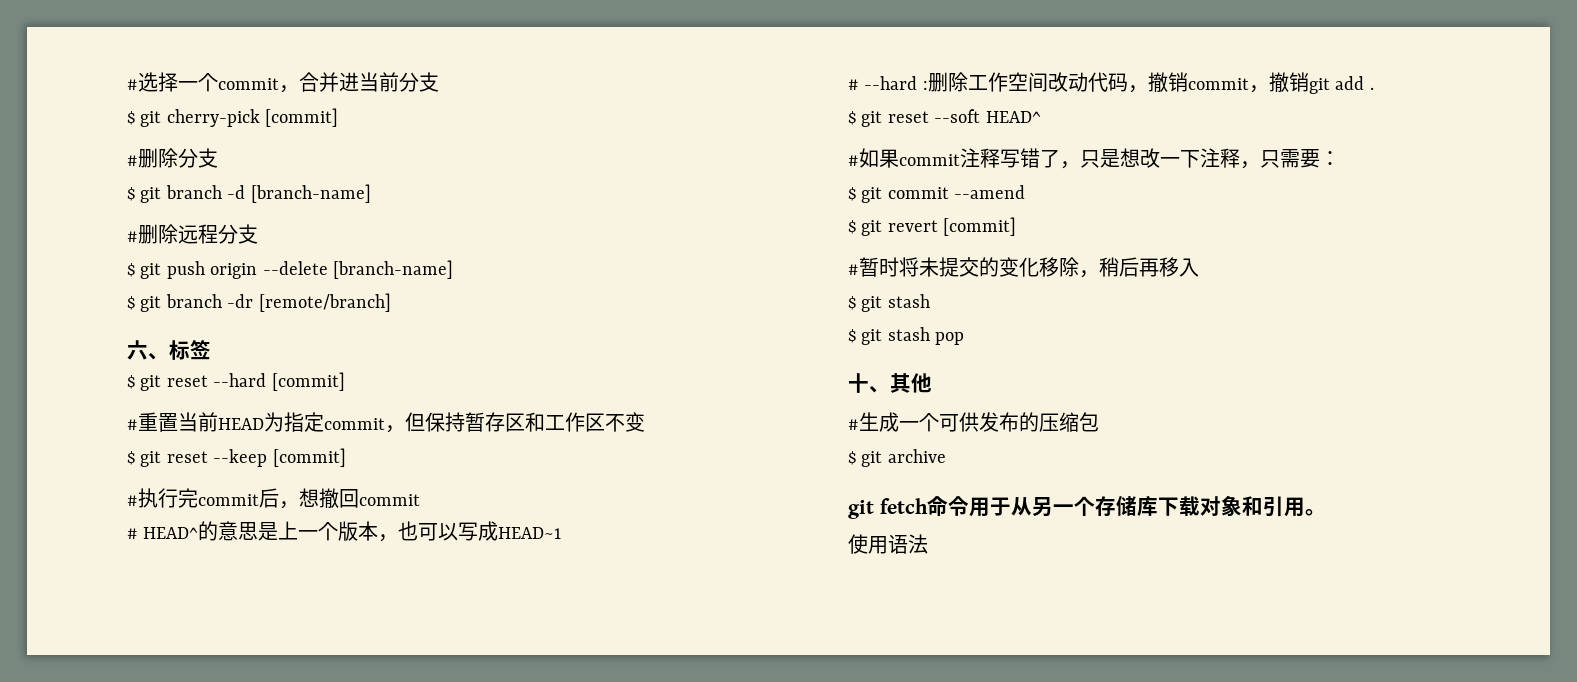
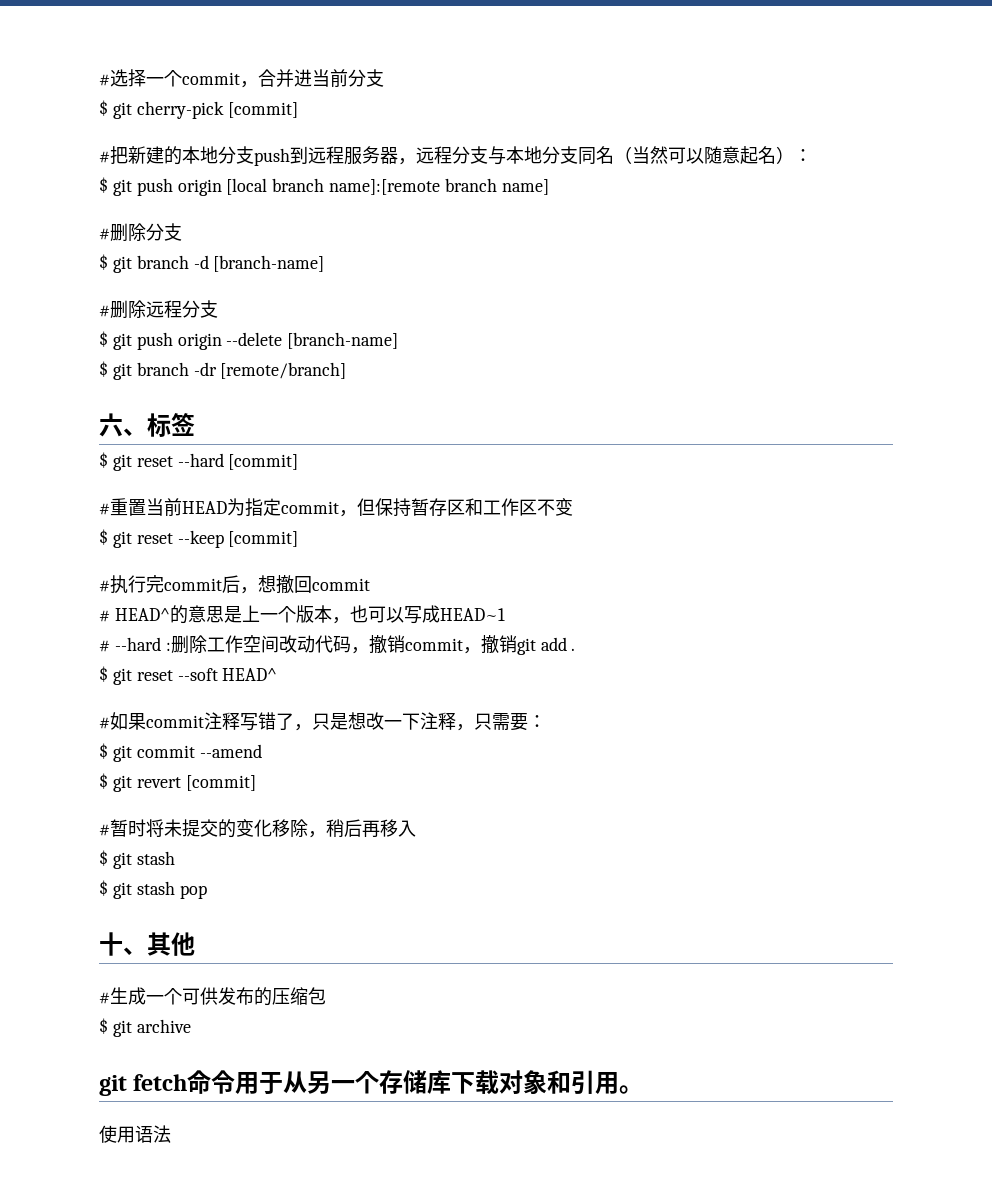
(339, 117) none -> [99,146,812,166] [99,177,549,196] // #把新建的本地分支push到远程服务器，远程分支与本地分支同名（当然可以随意起名）： // $ git push origin [local branch name]:[remote branch name]

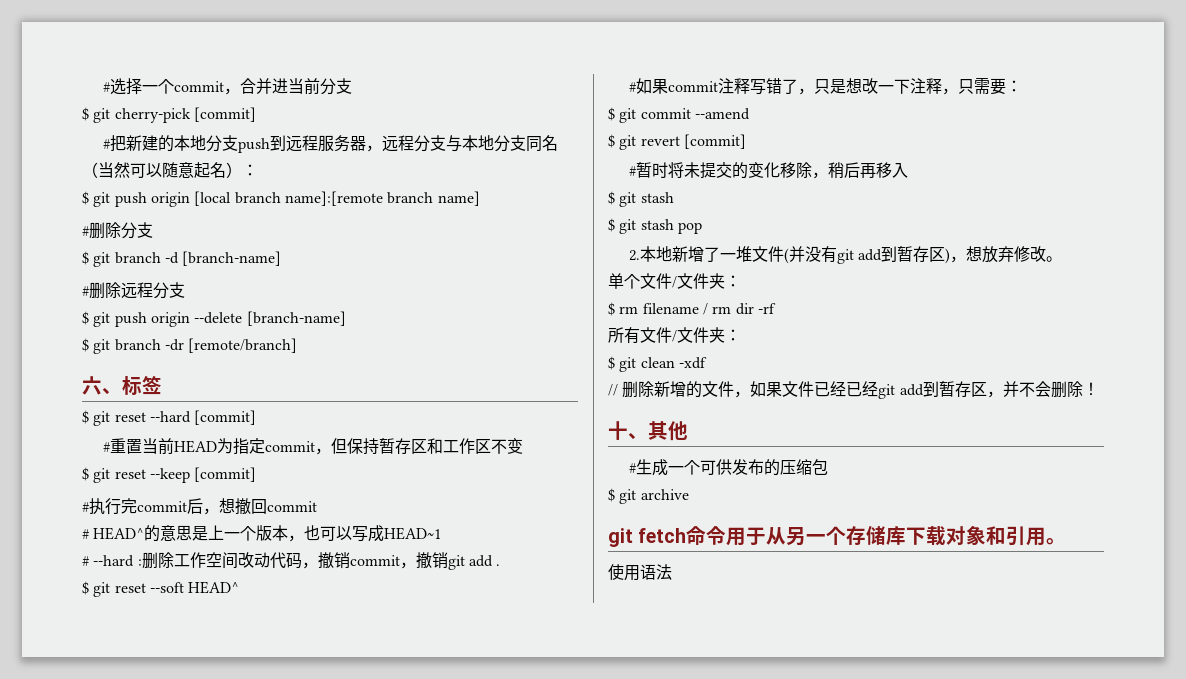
(207, 892) none -> [629,246,1063,264] [608,273,741,289] [608,302,776,316] [608,327,741,344] [608,356,707,372] [608,381,1099,399] // 2.本地新增了一堆文件(并没有git add到暂存区)，想放弃修改。 // 单个文件/文件夹： // $ rm filename / rm dir -rf // 所有文件/文件夹： // $ git clean -xdf // // 删除新增的文件，如果文件已经已经git add到暂存区，并不会删除！

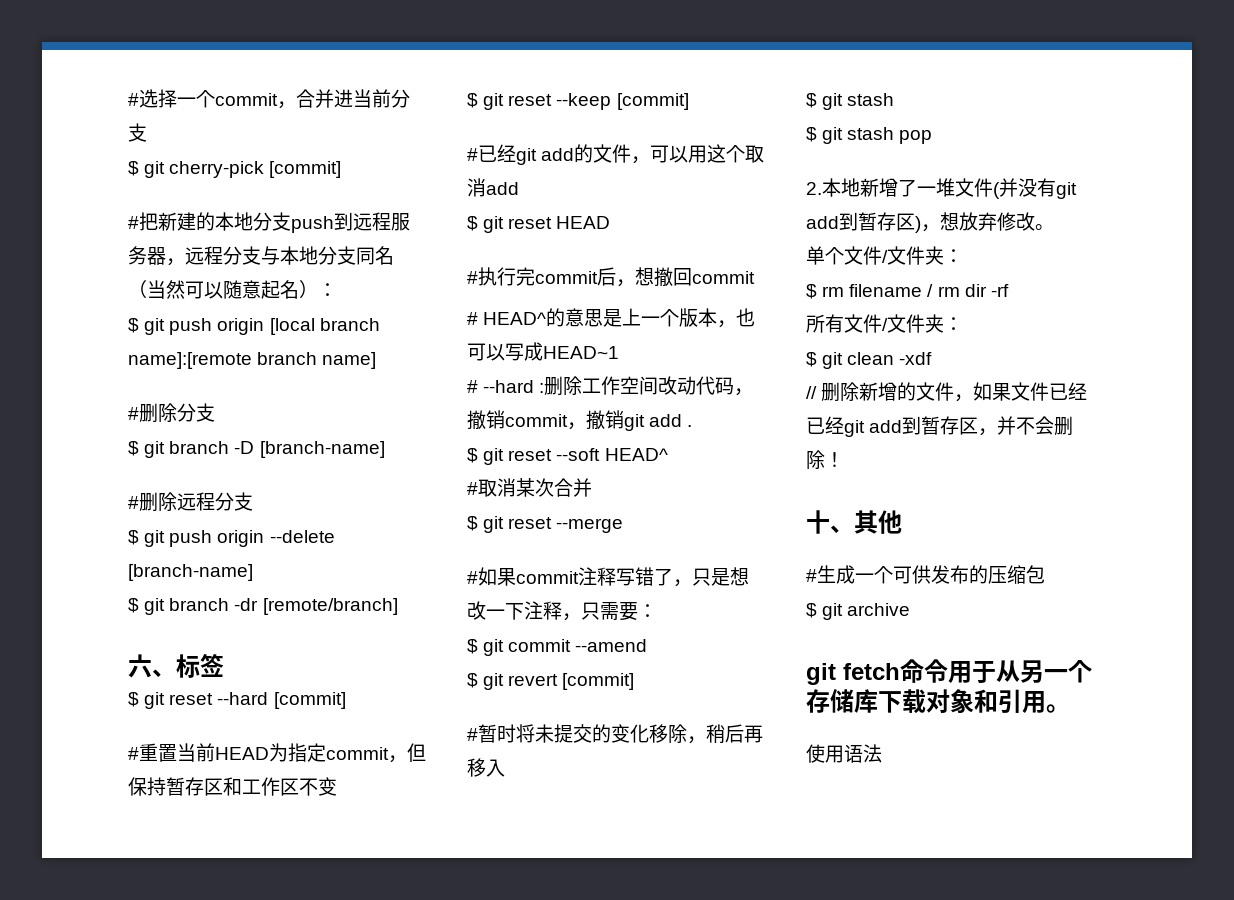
[164,252,179,264] -d -> [234,441,255,454] -D
(257, 474) none -> [467,144,765,165] [467,178,519,197] [467,216,611,233] // #已经git add的文件，可以用这个取消add // $ git reset HEAD
(240, 587) none -> [467,478,592,497] [467,516,624,533] // #取消某次合并 // $ git reset --merge

